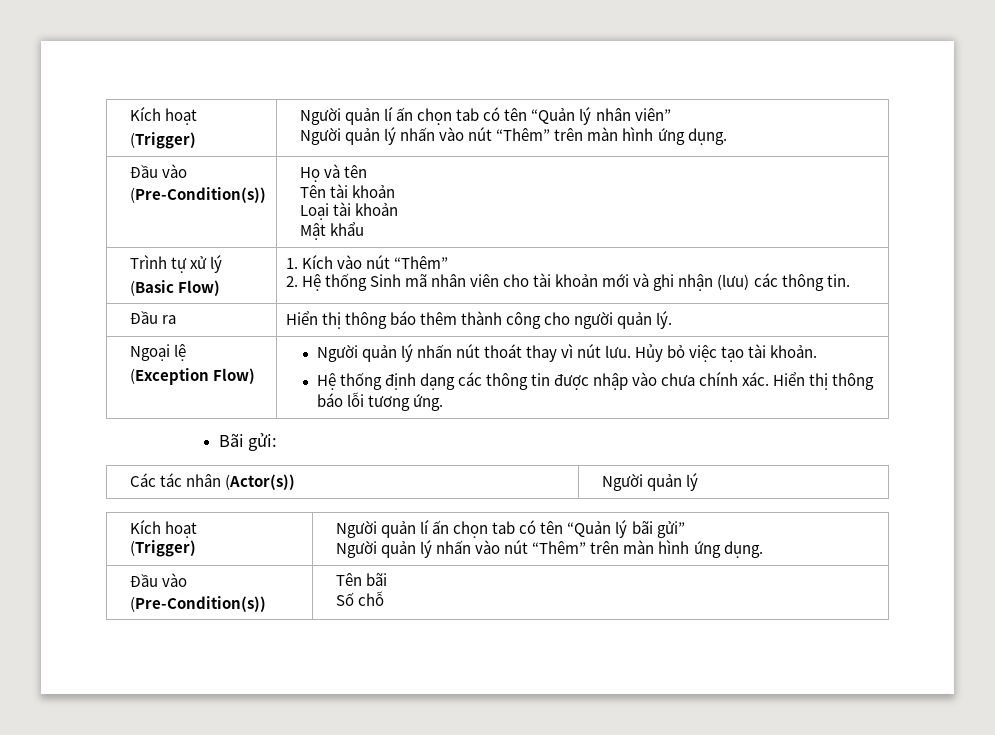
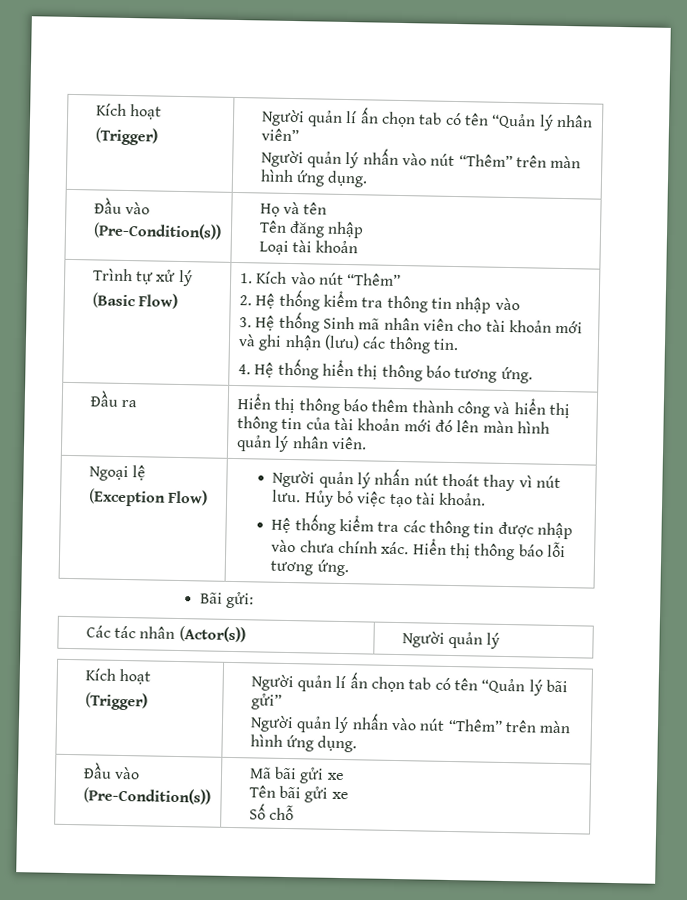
[330,184,396,198] tài khoản -> [288,220,365,239] đăng nhập
[300,222,365,240] // Mật khẩu -> (359, 247) none
(367, 282) none -> [323,290,520,314] [239,311,320,333] kiểm tra thông tin nhập vào // 3. Hệ thống
(850, 280) none -> [238,358,533,384] // 4. Hệ thống hiển thị thông báo tương ứng.
[544,311,673,329] cho người quản lý. -> [493,398,570,419] [237,416,550,434] [236,435,368,453] và hiển thị thông tin của tài khoản mới đó lên màn hình quản lý nhân viên.
[384,373,455,390] định dạng -> [338,514,400,533] kiểm tra
(267, 604) none -> [248,766,345,784] Mã bãi gửi xe //
(388, 579) none -> [304,786,349,803] gửi xe

